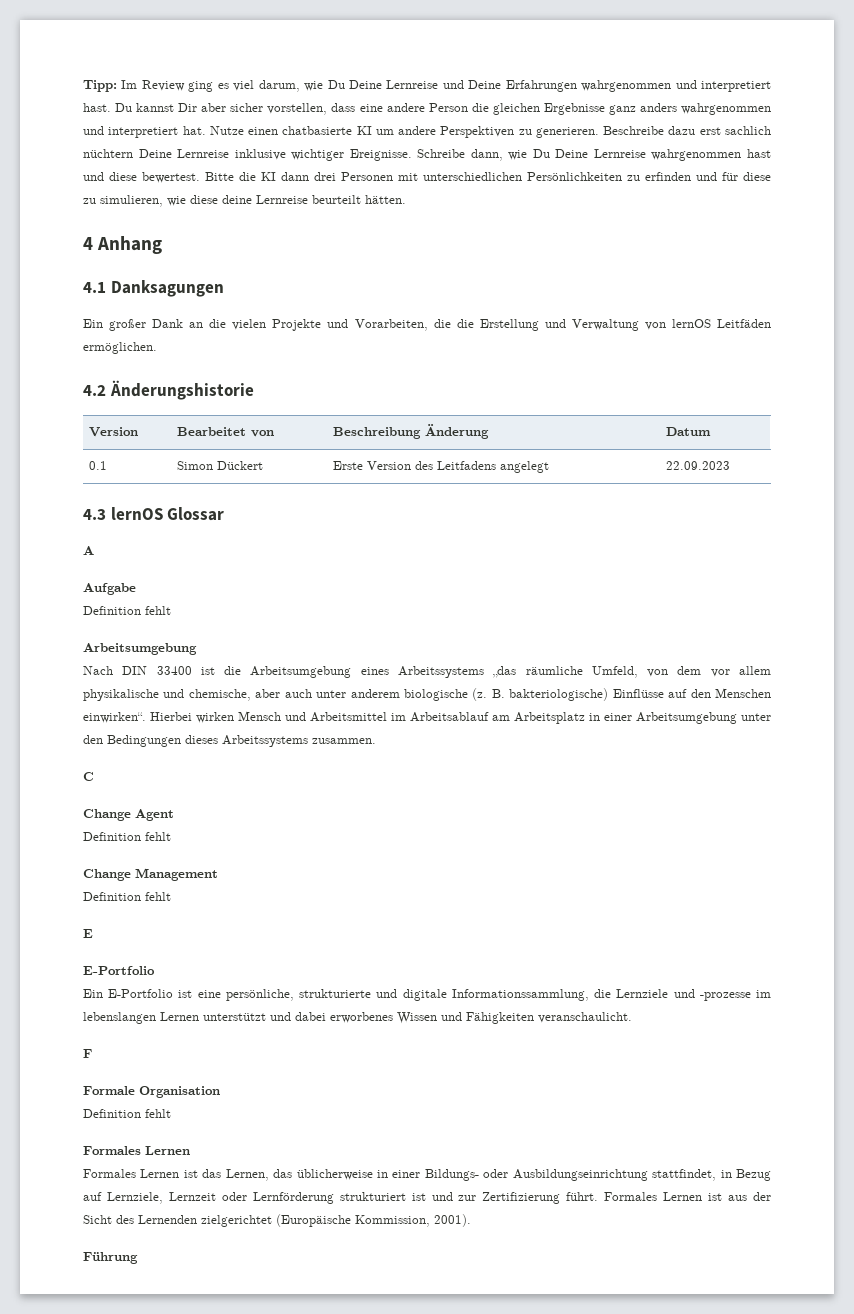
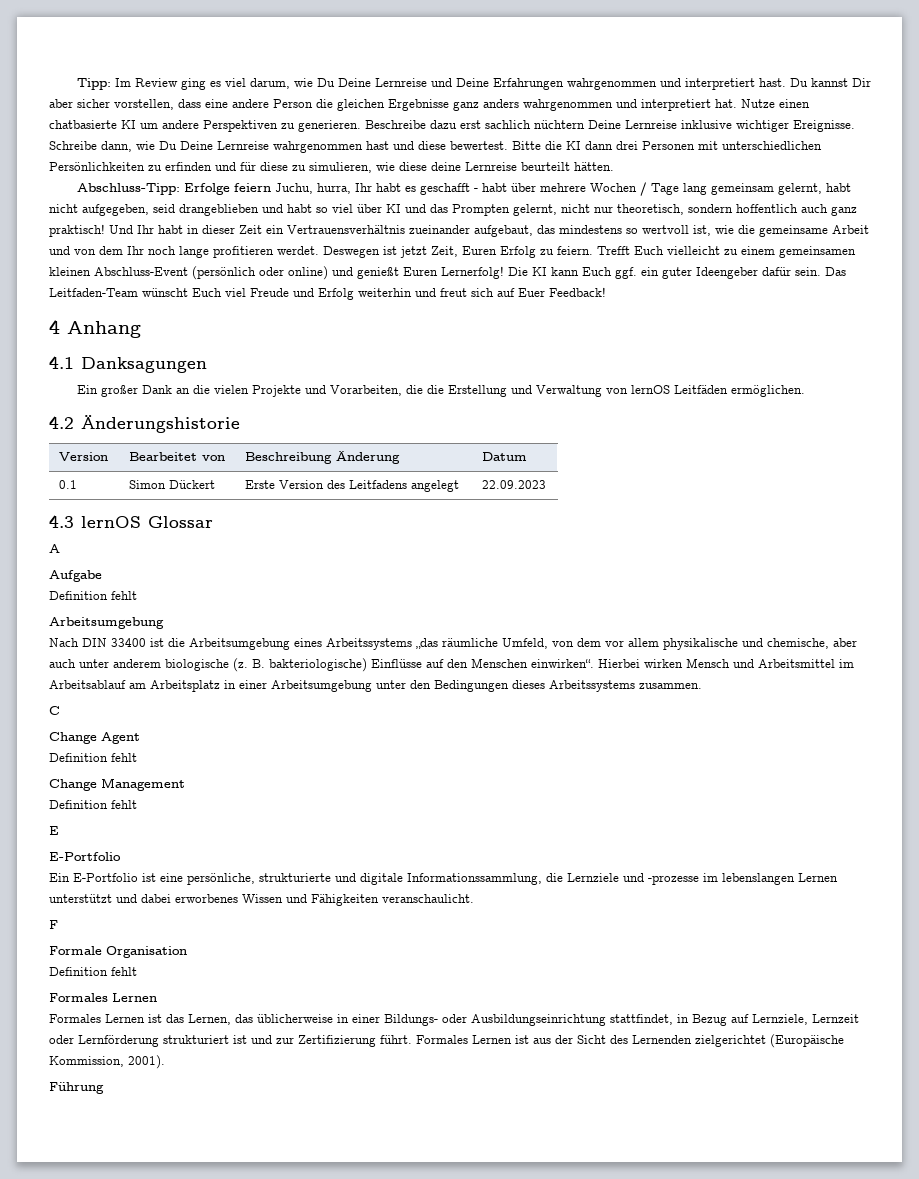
(406, 199) none -> [77,182,852,196] [49,204,857,216] [49,224,869,237] [49,246,856,258] [49,266,846,280] [49,287,606,300] // Abschluss-Tipp: Erfolge feiern Juchu, hurra, Ihr habt es geschafft - habt über mehrere Wochen / Tage lang gemeinsam gelernt, habt nicht aufgegeben, seid drangeblieben und habt so viel über KI und das Prompten gelernt, nicht nur theoretisch, sondern hoffentlich auch ganz praktisch! Und Ihr habt in dieser Zeit ein Vertrauensverhältnis zueinander aufgebaut, das mindestens so wertvoll ist, wie die gemeinsame Arbeit und von dem Ihr noch lange profitieren werdet. Deswegen ist jetzt Zeit, Euren Erfolg zu feiern. Trefft Euch vielleicht zu einem gemeinsamen kleinen Abschluss-Event (persönlich oder online) und genießt Euren Lernerfolg! Die KI kann Euch ggf. ein guter Ideengeber dafür sein. Das Leitfaden-Team wünscht Euch viel Freude und Erfolg weiterhin und freut sich auf Euer Feedback!

